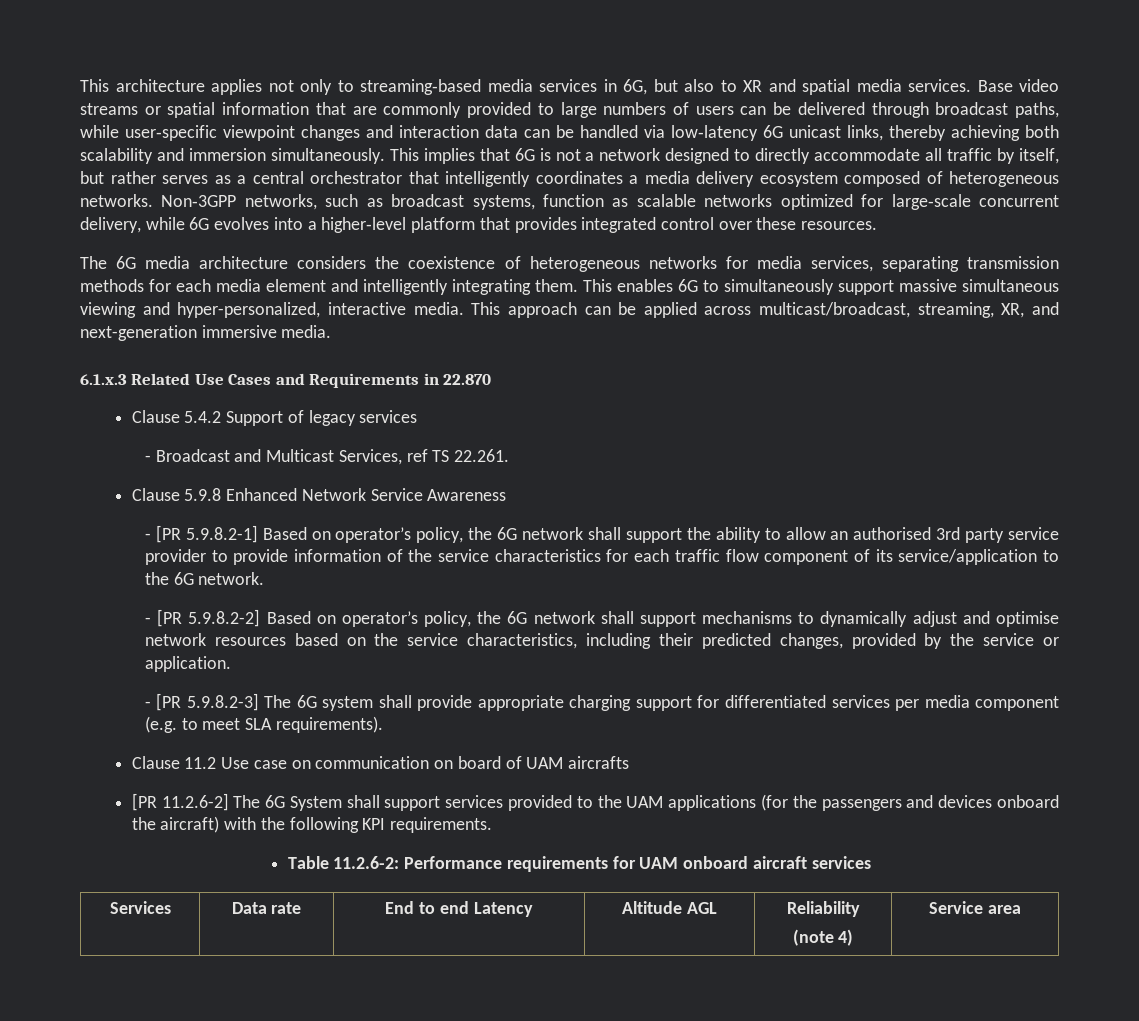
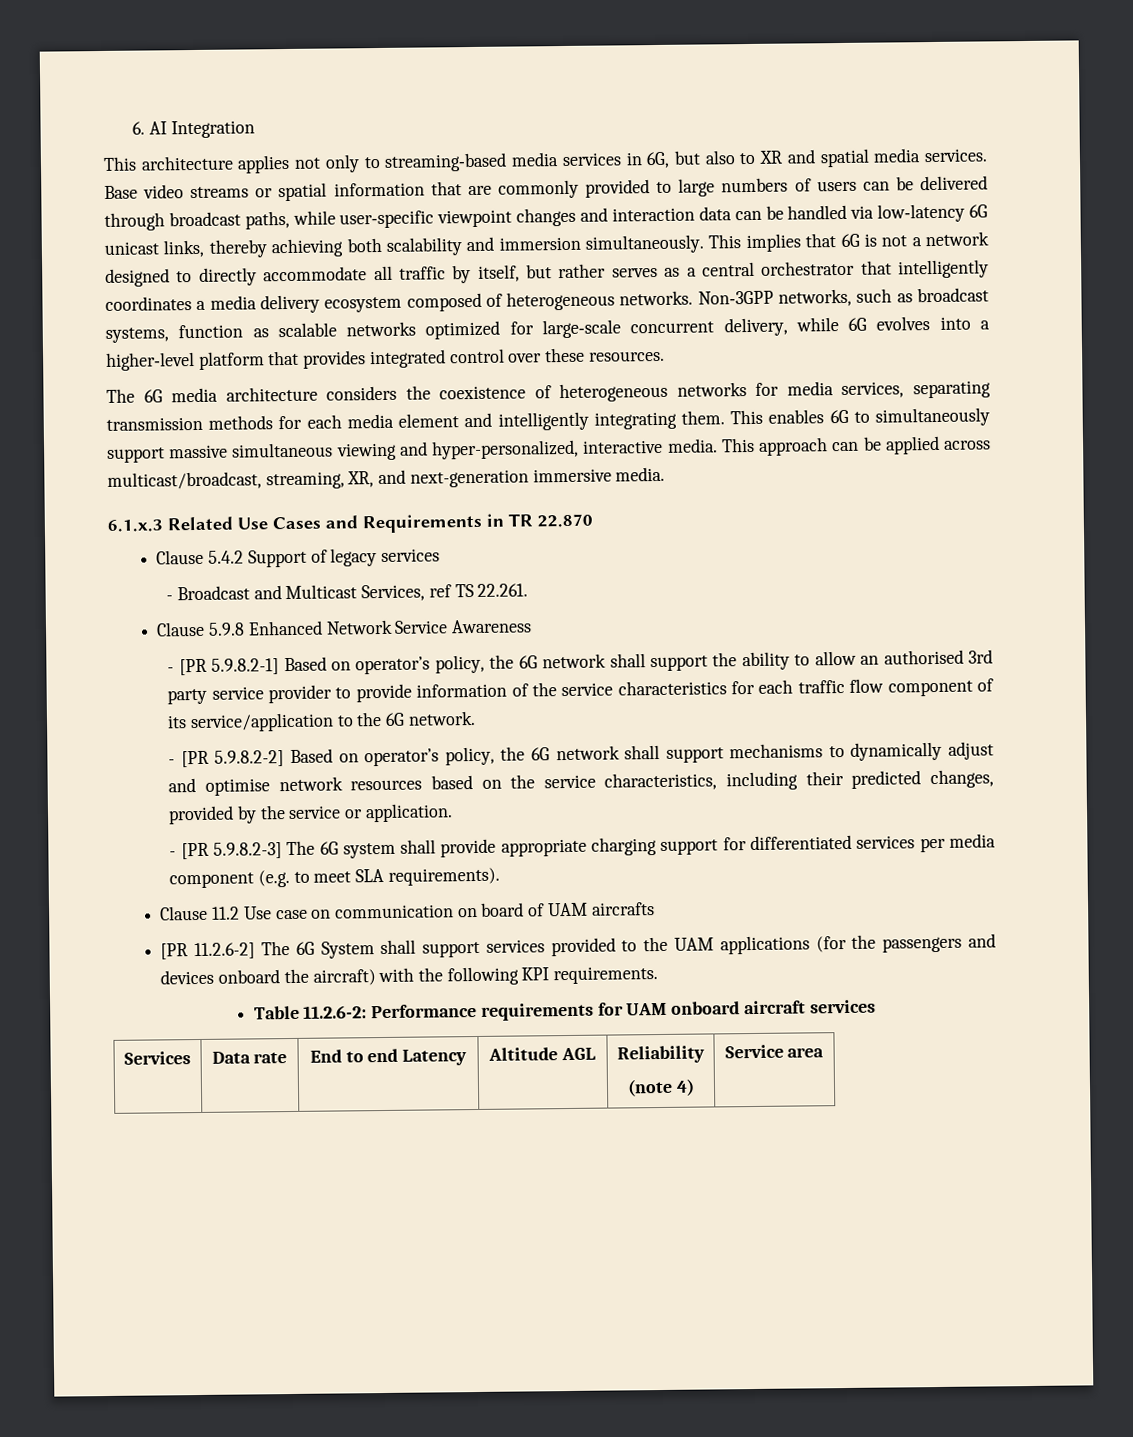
(80, 85) none -> [132,120,255,139] 6. AI Integration //
(439, 379) none -> [508,513,533,527] TR

